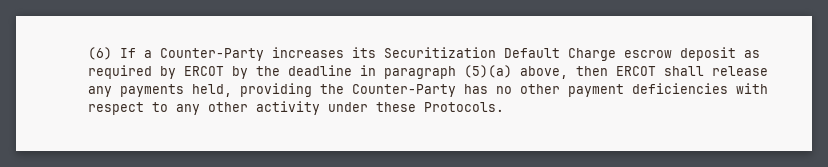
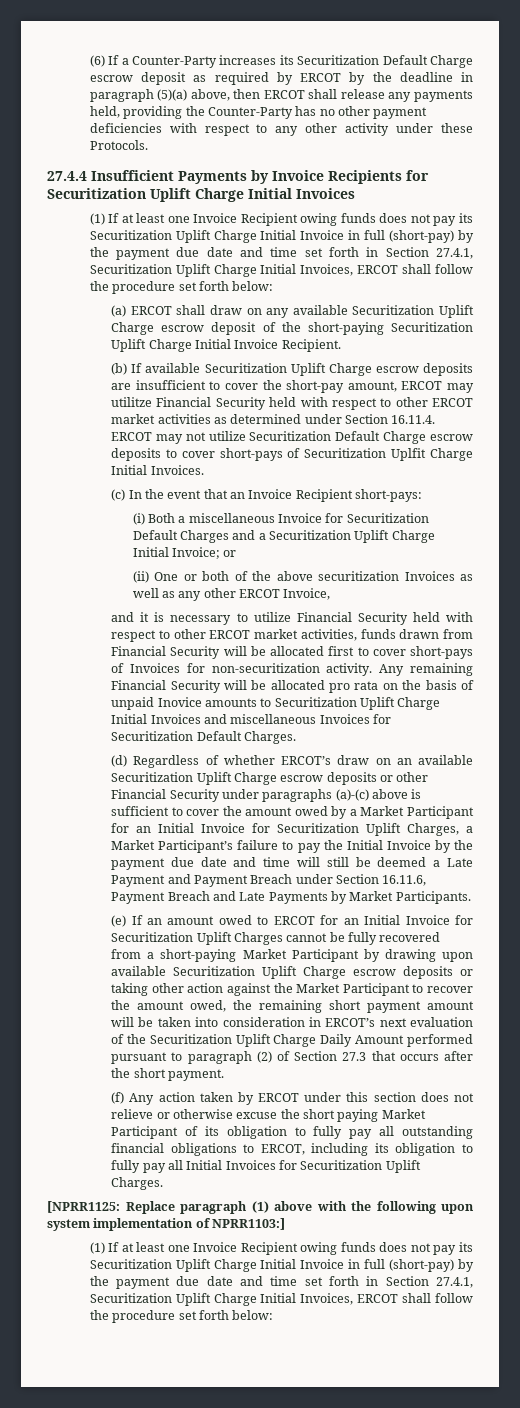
(505, 107) none -> [47,170,429,184] [47,188,355,202] [89,213,473,226] [89,230,474,243] [89,247,473,260] [89,264,473,277] [89,281,274,294] [111,305,474,318] [111,322,473,335] [111,339,341,352] [111,363,473,376] [111,380,474,393] [111,397,473,410] [111,414,436,424] [111,431,473,444] [111,448,473,461] [111,465,204,475] [111,489,423,502] [132,513,429,525] [132,530,435,543] [132,547,237,559] [132,571,474,583] [132,588,331,601] [111,612,474,625] [111,629,473,642] [111,646,473,659] [111,663,473,676] [111,680,474,693] [111,697,441,710] [111,714,392,724] [111,731,296,744] [111,755,473,768] [111,772,429,785] [111,789,422,802] [111,806,475,819] [111,823,473,836] [111,840,474,853] [111,857,474,870] [111,874,427,887] [111,891,471,904] [111,915,474,927] [111,932,441,945] [111,949,473,962] [111,966,473,979] [111,983,473,996] [111,1000,474,1013] [111,1017,473,1027] [111,1034,473,1047] [111,1051,473,1064] [111,1068,224,1081] [111,1092,475,1105] [111,1109,426,1122] [111,1126,474,1139] [111,1143,473,1156] [111,1160,421,1173] [111,1177,164,1190] [47,1201,474,1214] [47,1218,286,1231] [89,1242,473,1255] [89,1259,474,1272] [89,1276,473,1289] [89,1293,473,1306] [89,1310,274,1323] // 27.4.4 Insufficient Payments by Invoice Recipients for Securitization Uplift Charge Initial Invoices // (1) If at least one Invoice Recipient owing funds does not pay its Securitization Uplift Charge Initial Invoice in full (short-pay) by the payment due date and time set forth in Section 27.4.1, Securitization Uplift Charge Initial Invoices, ERCOT shall follow the procedure set forth below: // (a) ERCOT shall draw on any available Securitization Uplift Charge escrow deposit of the short-paying Securitization Uplift Charge Initial Invoice Recipient. // (b) If available Securitization Uplift Charge escrow deposits are insufficient to cover the short-pay amount, ERCOT may utilitze Financial Security held with respect to other ERCOT market activities as determined under Section 16.11.4. ERCOT may not utilize Securitization Default Charge escrow deposits to cover short-pays of Securitization Uplfit Charge Initial Invoices. // (c) In the event that an Invoice Recipient short-pays: // (i) Both a miscellaneous Invoice for Securitization Default Charges and a Securitization Uplift Charge Initial Invoice; or // (ii) One or both of the above securitization Invoices as well as any other ERCOT Invoice, // and it is necessary to utilize Financial Security held with respect to other ERCOT market activities, funds drawn from Financial Security will be allocated first to cover short-pays of Invoices for non-securitization activity. Any remaining Financial Security will be allocated pro rata on the basis of unpaid Inovice amounts to Securitization Uplift Charge Initial Invoices and miscellaneous Invoices for Securitization Default Charges. // (d) Regardless of whether ERCOT’s draw on an available Securitization Uplift Charge escrow deposits or other Financial Security under paragraphs (a)-(c) above is sufficient to cover the amount owed by a Market Participant for an Initial Invoice for Securitization Uplift Charges, a Market Participant’s failure to pay the Initial Invoice by the payment due date and time will still be deemed a Late Payment and Payment Breach under Section 16.11.6, Payment Breach and Late Payments by Market Participants. // (e) If an amount owed to ERCOT for an Initial Invoice for Securitization Uplift Charges cannot be fully recovered from a short-paying Market Participant by drawing upon available Securitization Uplift Charge escrow deposits or taking other action against the Market Participant to recover the amount owed, the remaining short payment amount will be taken into consideration in ERCOT’s next evaluation of the Securitization Uplift Charge Daily Amount performed pursuant to paragraph (2) of Section 27.3 that occurs after the short payment. // (f) Any action taken by ERCOT under this section does not relieve or otherwise excuse the short paying Market Participant of its obligation to fully pay all outstanding financial obligations to ERCOT, including its obligation to fully pay all Initial Invoices for Securitization Uplift Charges. // [NPRR1125: Replace paragraph (1) above with the following upon system implementation of NPRR1103:] // (1) If at least one Invoice Recipient owing funds does not pay its Securitization Uplift Charge Initial Invoice in full (short-pay) by the payment due date and time set forth in Section 27.4.1, Securitization Uplift Charge Initial Invoices, ERCOT shall follow the procedure set forth below:

